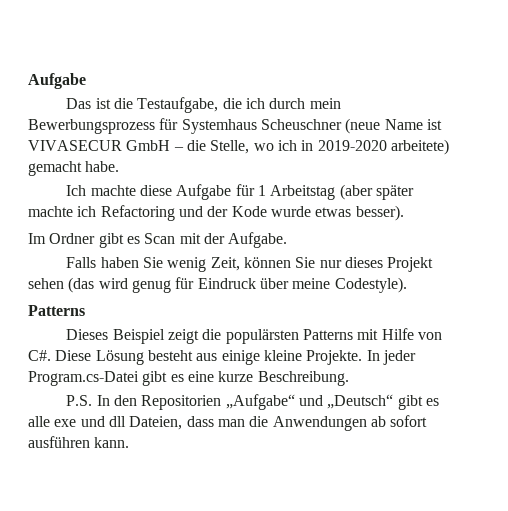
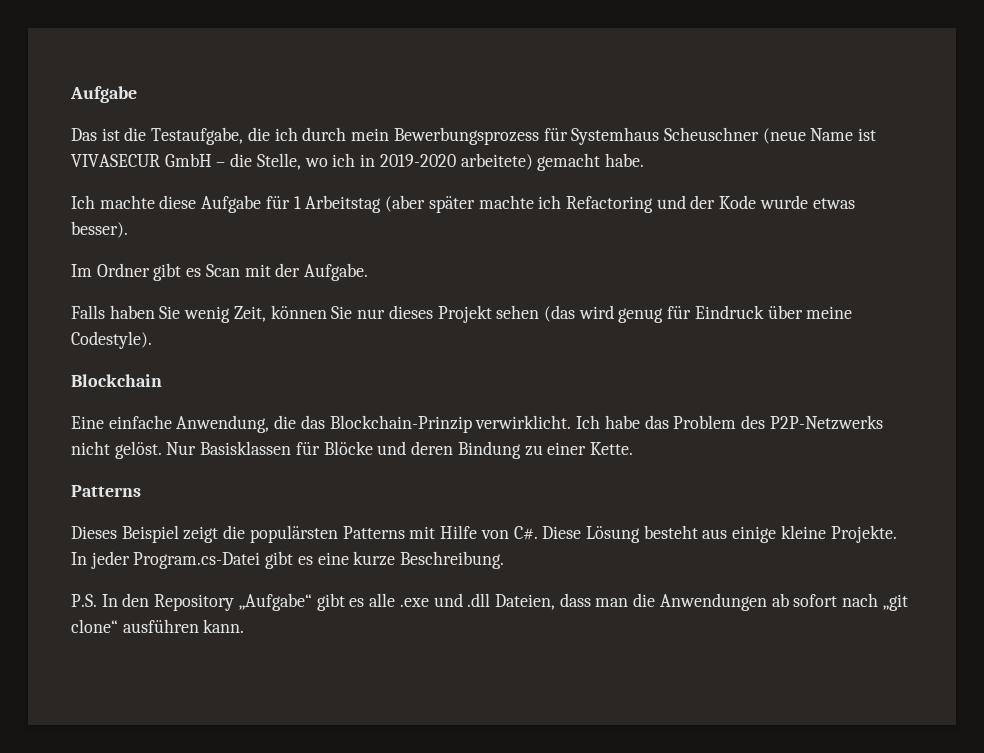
(407, 285) none -> [71,374,162,387] [71,415,883,433] [71,441,633,459] // Blockchain // Eine einfache Anwendung, die das Blockchain-Prinzip verwirklicht. Ich habe das Problem des P2P-Netzwerks nicht gelöst. Nur Basisklassen für Blöcke und deren Bindung zu einer Kette.
[141,394,439,410] [28,416,126,427] Repositorien „Aufgabe“ und „Deutsch“ gibt es alle exe und dll -> [154,593,491,611] Repository „Aufgabe“ gibt es alle .exe und .dll
(428, 421) none -> [842,593,908,611] [71,619,118,633] nach „git clone“

